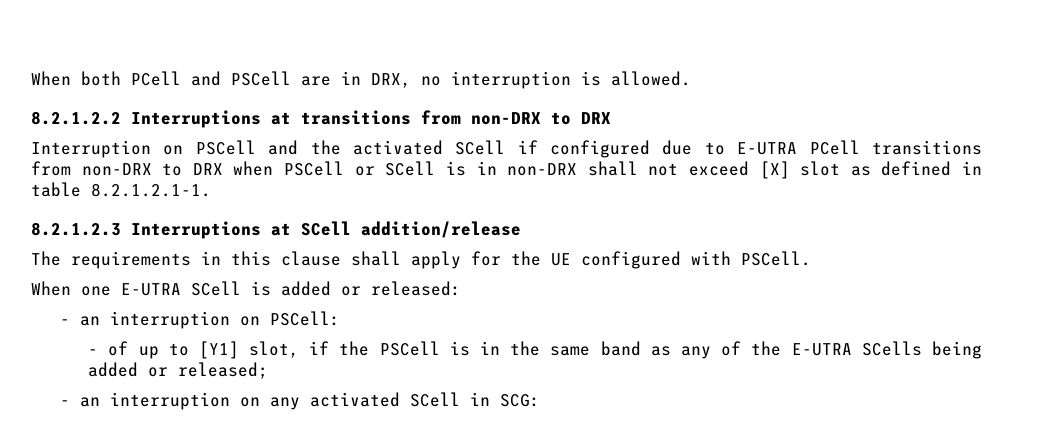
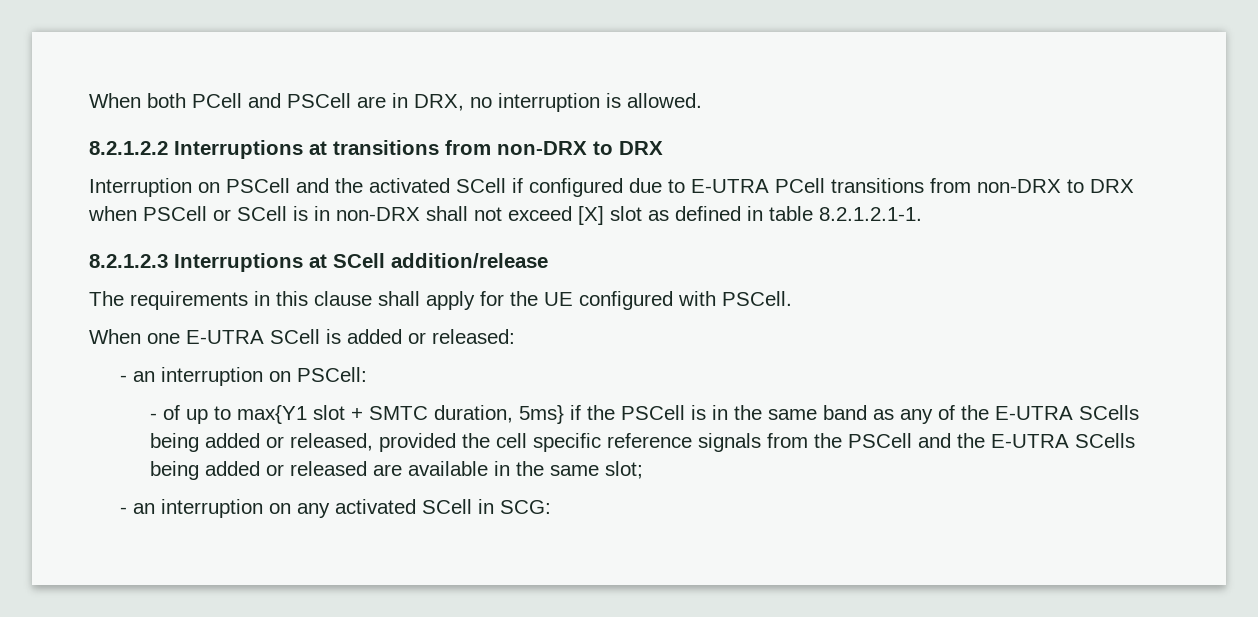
[198,341,300,359] [Y1] slot, -> [237,405,565,424] max{Y1 slot + SMTC duration, 5ms}
[178,362,269,379] released; -> [290,433,1136,452] [150,461,644,480] released, provided the cell specific reference signals from the PSCell and the E-UTRA SCells being added or released are available in the same slot;

